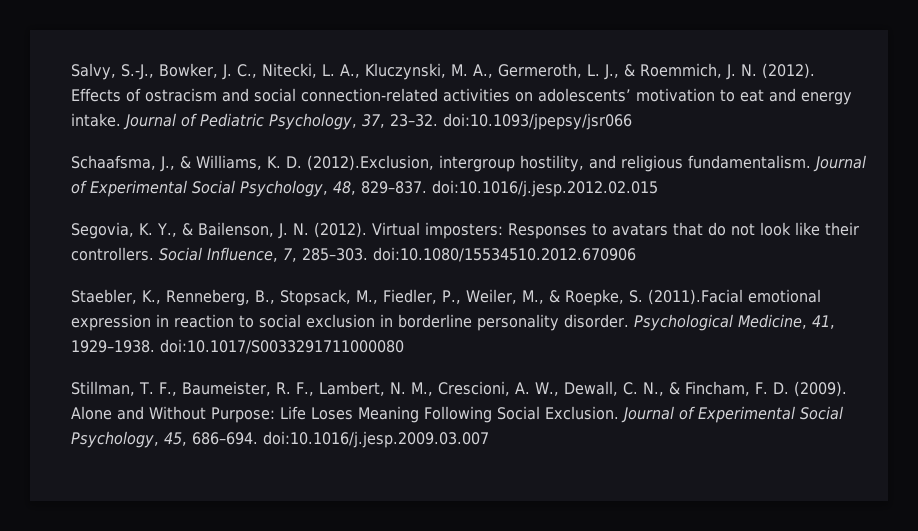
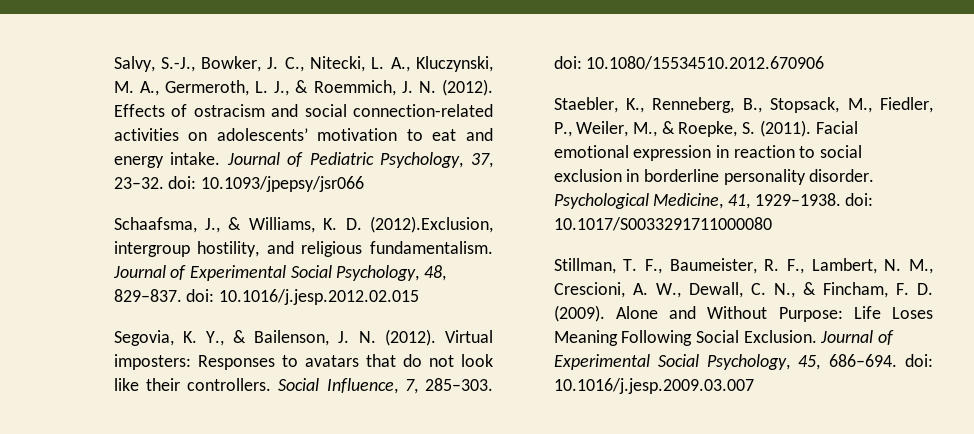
[442,113,632,130] doi:10.1093/jpepsy/jsr066 -> [168,176,364,192] doi: 10.1093/jpepsy/jsr066
[431,180,658,197] doi:10.1016/j.jesp.2012.02.015 -> [186,289,419,305] doi: 10.1016/j.jesp.2012.02.015
[372,247,636,262] doi:10.1080/15534510.2012.670906 -> [553,56,825,70] doi: 10.1080/15534510.2012.670906
[647,289,743,305] (2011).Facial -> [759,120,858,137] (2011). Facial
[159,339,404,354] doi:10.1017/S0033291711000080 -> [845,193,874,206] [553,217,772,231] doi: 10.1017/S0033291711000080
[262,431,489,448] doi:10.1016/j.jesp.2009.03.007 -> [905,354,933,367] [553,378,754,394] doi: 10.1016/j.jesp.2009.03.007

